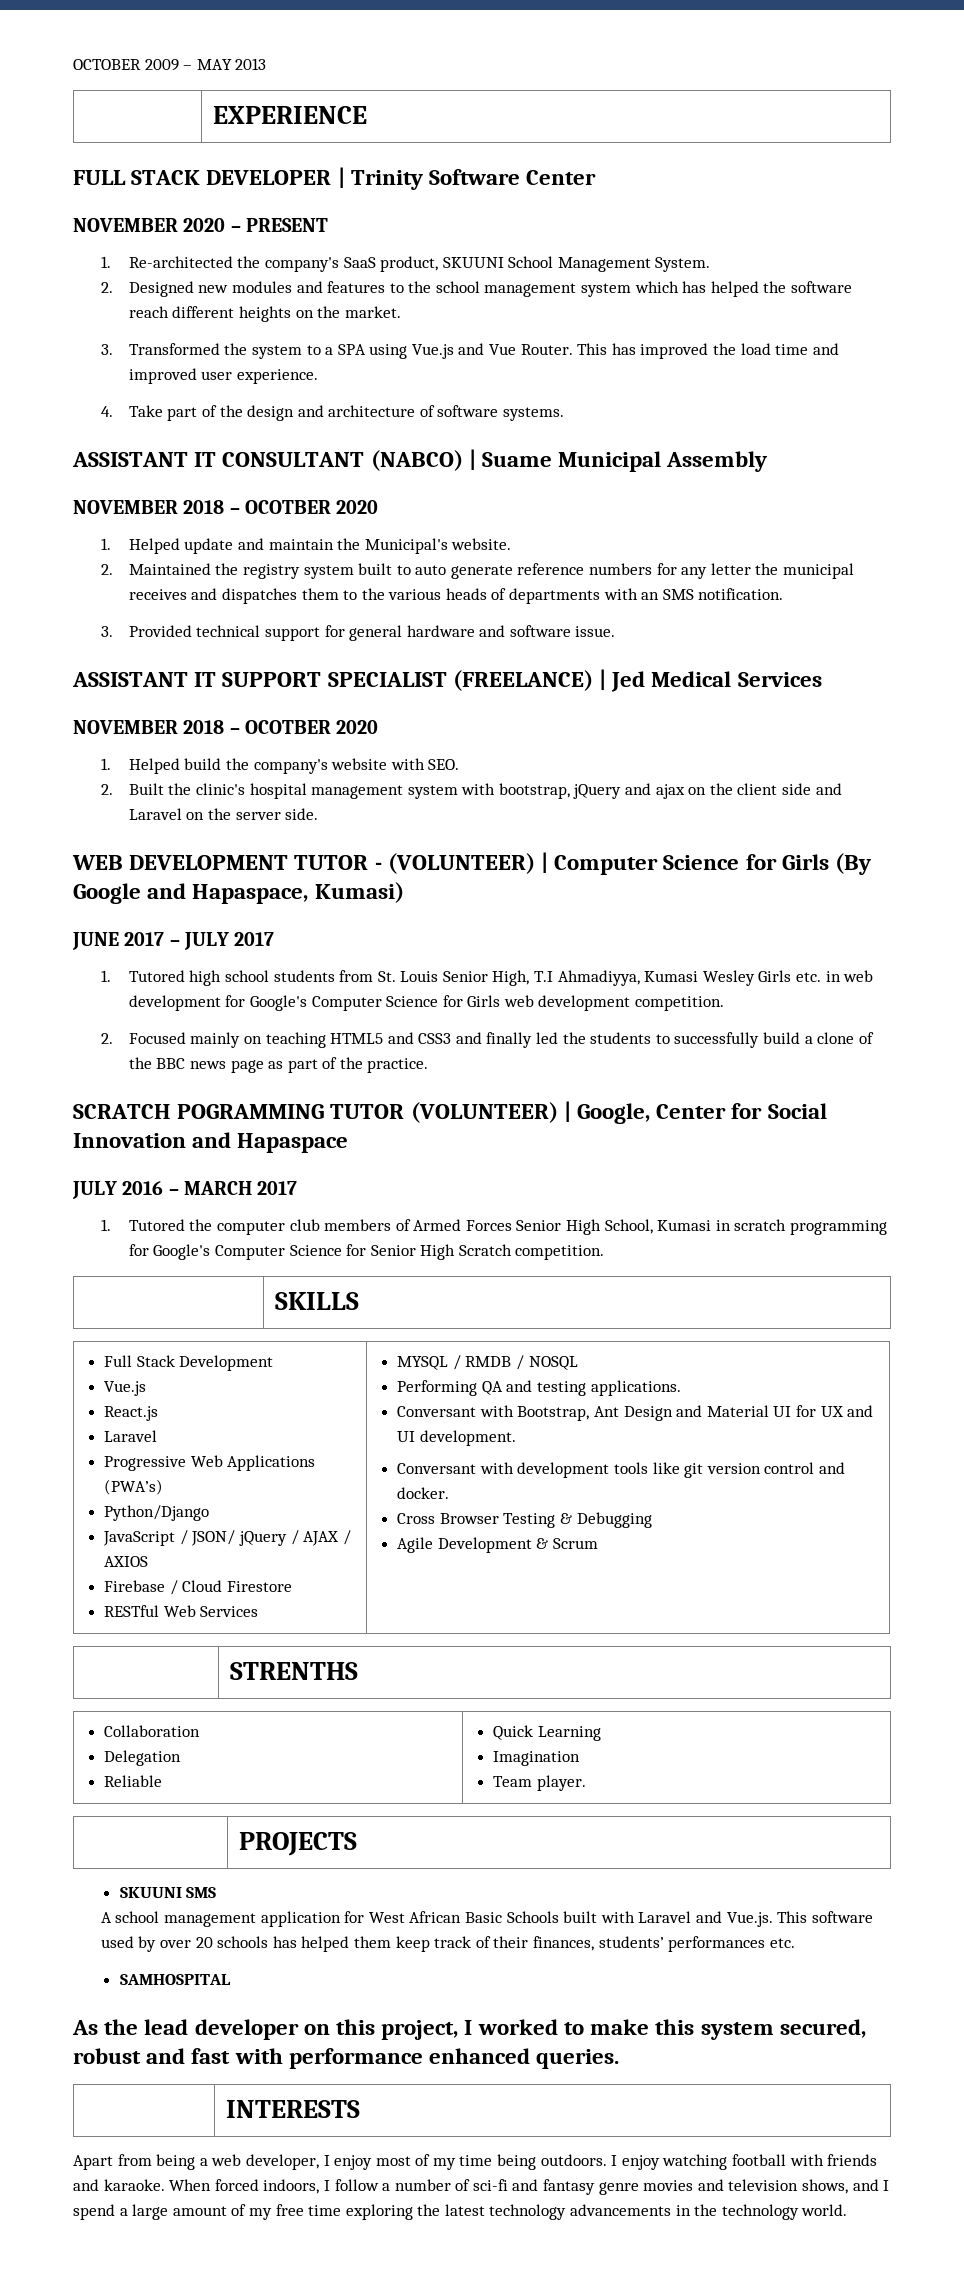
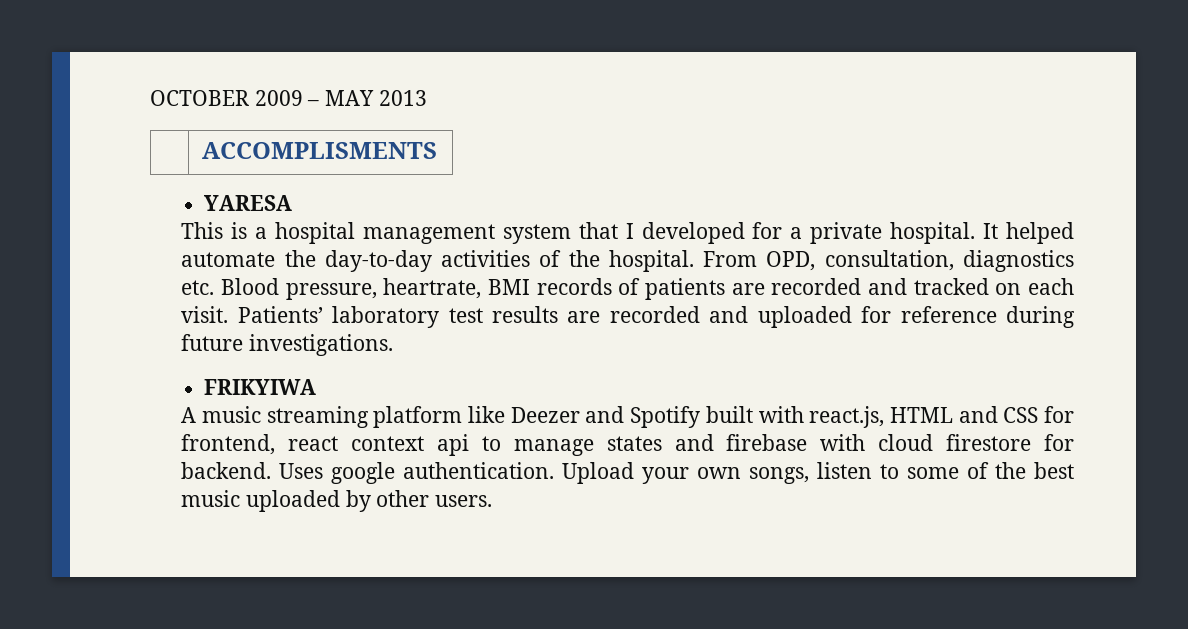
[213,106,368,124] [73,167,597,190] [73,218,328,232] [100,256,711,272] [100,281,853,297] [128,306,401,322] [100,343,839,359] [128,368,318,384] [100,405,565,421] [72,449,768,472] [73,500,379,514] [100,538,512,554] [100,563,855,579] [128,588,784,604] [100,625,616,641] [72,669,822,692] [73,720,379,734] [100,758,460,774] [100,783,842,799] [128,808,319,820] [72,852,872,875] [73,882,404,904] [72,932,275,950] [100,970,874,986] [128,995,725,1011] [100,1032,874,1048] [128,1057,429,1073] [73,1101,827,1124] [73,1132,349,1153] [72,1181,298,1199] [100,1219,888,1235] [128,1244,605,1260] [275,1292,360,1310] [104,1355,274,1371] [104,1381,147,1396] [104,1406,159,1421] [104,1430,158,1442] [104,1455,316,1471] [104,1479,164,1495] [104,1505,210,1521] [103,1530,351,1546] [104,1556,149,1567] [104,1580,292,1595] [104,1605,259,1617] [397,1355,578,1370] [397,1380,681,1396] [397,1405,874,1421] [397,1430,516,1446] [397,1462,845,1478] [397,1487,450,1499] [397,1512,652,1528] [397,1537,598,1553] [230,1662,359,1680] [104,1725,201,1737] [104,1750,182,1766] [104,1775,163,1787] [493,1725,601,1741] [493,1751,581,1766] [493,1775,586,1791] [239,1832,358,1856] [119,1887,217,1898] [100,1911,873,1927] [100,1936,795,1952] [119,1974,231,1985] [72,2019,866,2040] [73,2048,620,2069] [226,2100,361,2118] [73,2154,878,2170] [73,2179,890,2195] [73,2204,848,2220] EXPERIENCE // FULL STACK DEVELOPER | Trinity Software Center // NOVEMBER 2020 – PRESENT // 1. Re-architected the company's SaaS product, SKUUNI School Management System. // 2. Designed new modules and features to the school management system which has helped the software reach different heights on the market. // 3. Transformed the system to a SPA using Vue.js and Vue Router. This has improved the load time and improved user experience. // 4. Take part of the design and architecture of software systems. // ASSISTANT IT CONSULTANT (NABCO) | Suame Municipal Assembly // NOVEMBER 2018 – OCOTBER 2020 // 1. Helped update and maintain the Municipal's website. // 2. Maintained the registry system built to auto generate reference numbers for any letter the municipal receives and dispatches them to the various heads of departments with an SMS notification. // 3. Provided technical support for general hardware and software issue. // ASSISTANT IT SUPPORT SPECIALIST (FREELANCE) | Jed Medical Services // NOVEMBER 2018 – OCOTBER 2020 // 1. Helped build the company's website with SEO. // 2. Built the clinic's hospital management system with bootstrap, jQuery and ajax on the client side and Laravel on the server side. // WEB DEVELOPMENT TUTOR - (VOLUNTEER) | Computer Science for Girls (By Google and Hapaspace, Kumasi) // JUNE 2017 – JULY 2017 // 1. Tutored high school students from St. Louis Senior High, T.I Ahmadiyya, Kumasi Wesley Girls etc. in web development for Google's Computer Science for Girls web development competition. // 2. Focused mainly on teaching HTML5 and CSS3 and finally led the students to successfully build a clone of the BBC news page as part of the practice. // SCRATCH POGRAMMING TUTOR (VOLUNTEER) | Google, Center for Social Innovation and Hapaspace // JULY 2016 – MARCH 2017 // 1. Tutored the computer club members of Armed Forces Senior High School, Kumasi in scratch programming for Google's Computer Science for Senior High Scratch competition. // | SKILLS // Full Stack Development // Vue.js // React.js // Laravel // Progressive Web Applications (PWA’s) // Python/Django // JavaScript / JSON/ jQuery / AJAX / AXIOS // Firebase / Cloud Firestore // RESTful Web Services | MYSQL / RMDB / NOSQL // Performing QA and testing applications. // Conversant with Bootstrap, Ant Design and Material UI for UX and UI development. // Conversant with development tools like git version control and docker. // Cross Browser Testing & Debugging // Agile Development & Scrum // | STRENTHS // Collaboration // Delegation // Reliable | Quick Learning // Imagination // Team player. // | PROJECTS // SKUUNI SMS // A school management application for West African Basic Schools built with Laravel and Vue.js. This software used by over 20 schools has helped them keep track of their finances, students’ performances etc. // SAMHOSPITAL // As the lead developer on this project, I worked to make this system secured, robust and fast with performance enhanced queries. // | INTERESTS // Apart from being a web developer, I enjoy most of my time being outdoors. I enjoy watching football with friends and karaoke. When forced indoors, I follow a number of sci-fi and fantasy genre movies and television shows, and I spend a large amount of my free time exploring the latest technology advancements in the technology world. -> [202,142,438,159] [204,195,293,211] [181,222,1074,244] [181,250,1074,272] [181,278,1074,300] [181,306,1075,328] [181,334,393,356] [204,379,317,395] [181,406,1074,428] [181,434,1074,456] [181,462,1075,484] [181,490,492,512] ACCOMPLISMENTS // YARESA // This is a hospital management system that I developed for a private hospital. It helped automate the day-to-day activities of the hospital. From OPD, consultation, diagnostics etc. Blood pressure, heartrate, BMI records of patients are recorded and tracked on each visit. Patients’ laboratory test results are recorded and uploaded for reference during future investigations. // FRIKYIWA // A music streaming platform like Deezer and Spotify built with react.js, HTML and CSS for frontend, react context api to manage states and firebase with cloud firestore for backend. Uses google authentication. Upload your own songs, listen to some of the best music uploaded by other users.

